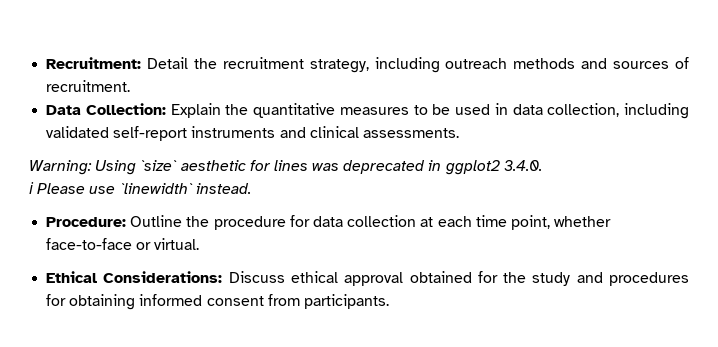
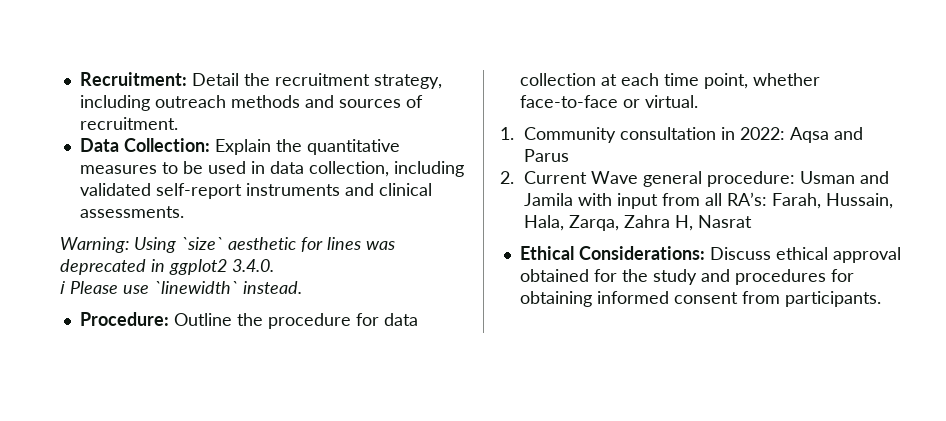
(200, 244) none -> [500,127,864,143] [524,149,570,162] [500,171,890,187] [524,192,894,209] [524,215,753,231] // 1. Community consultation in 2022: Aqsa and Parus // 2. Current Wave general procedure: Usman and Jamila with input from all RA’s: Farah, Hussain, Hala, Zarqa, Zahra H, Nasrat

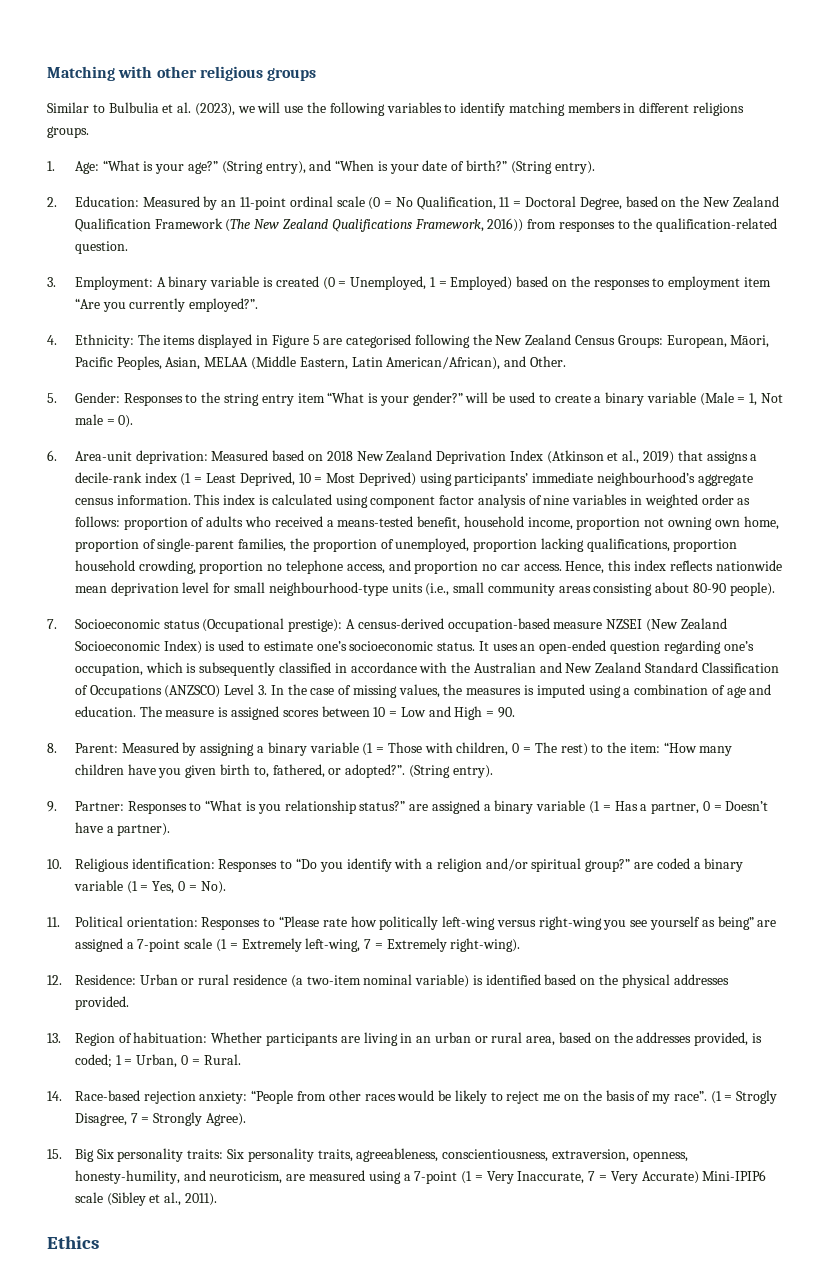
[79,72,442,89] [79,95,423,111] [79,117,178,130] [79,138,400,155] [79,161,464,177] [79,183,432,199] [79,206,184,218] [60,237,395,253] [60,259,274,275] [60,281,302,294] [79,312,418,329] [519,73,820,89] [519,95,698,108] [500,127,864,143] [524,149,570,162] [500,171,890,187] [524,192,894,209] [524,215,753,231] [519,246,901,263] [519,269,854,285] [519,291,881,307] Recruitment: Detail the recruitment strategy, including outreach methods and sources of recruitment. // Data Collection: Explain the quantitative measures to be used in data collection, including validated self-report instruments and clinical assessments. // Warning: Using `size` aesthetic for lines was deprecated in ggplot2 3.4.0. // ℹ Please use `linewidth` instead. // Procedure: Outline the procedure for data collection at each time point, whether face-to-face or virtual. // 1. Community consultation in 2022: Aqsa and Parus // 2. Current Wave general procedure: Usman and Jamila with input from all RA’s: Farah, Hussain, Hala, Zarqa, Zahra H, Nasrat // Ethical Considerations: Discuss ethical approval obtained for the study and procedures for obtaining informed consent from participants. -> [47,66,317,81] [47,102,745,116] [47,126,89,138] [47,160,595,174] [47,196,779,210] [74,218,778,232] [74,241,128,254] [47,276,771,290] [74,298,259,312] [47,334,770,348] [74,356,566,370] [47,392,784,406] [74,414,134,428] [47,450,758,464] [74,472,753,486] [74,494,751,508] [74,516,779,530] [74,538,738,552] [74,560,782,574] [74,582,775,596] [47,618,727,632] [74,640,754,654] [74,662,779,676] [74,684,772,698] [74,706,516,720] [47,742,733,756] [74,764,493,778] [47,800,769,814] [74,822,171,836] [47,858,744,872] [73,880,226,894] [47,916,777,930] [74,938,521,952] [47,974,729,988] [74,996,129,1010] [47,1032,762,1046] [74,1054,241,1068] [47,1090,778,1104] [74,1112,246,1126] [47,1148,688,1162] [74,1170,767,1184] [74,1192,217,1206] [47,1236,99,1249] Matching with other religious groups // Similar to Bulbulia et al. (2023), we will use the following variables to identify matching members in different religions groups. // 1. Age: “What is your age?” (String entry), and “When is your date of birth?” (String entry). // 2. Education: Measured by an 11-point ordinal scale (0 = No Qualification, 11 = Doctoral Degree, based on the New Zealand Qualification Framework (The New Zealand Qualifications Framework, 2016)) from responses to the qualification-related question. // 3. Employment: A binary variable is created (0 = Unemployed, 1 = Employed) based on the responses to employment item “Are you currently employed?”. // 4. Ethnicity: The items displayed in Figure 5 are categorised following the New Zealand Census Groups: European, Māori, Pacific Peoples, Asian, MELAA (Middle Eastern, Latin American/African), and Other. // 5. Gender: Responses to the string entry item “What is your gender?” will be used to create a binary variable (Male = 1, Not male = 0). // 6. Area-unit deprivation: Measured based on 2018 New Zealand Deprivation Index (Atkinson et al., 2019) that assigns a decile-rank index (1 = Least Deprived, 10 = Most Deprived) using participants’ immediate neighbourhood’s aggregate census information. This index is calculated using component factor analysis of nine variables in weighted order as follows: proportion of adults who received a means-tested benefit, household income, proportion not owning own home, proportion of single-parent families, the proportion of unemployed, proportion lacking qualifications, proportion household crowding, proportion no telephone access, and proportion no car access. Hence, this index reflects nationwide mean deprivation level for small neighbourhood-type units (i.e., small community areas consisting about 80-90 people). // 7. Socioeconomic status (Occupational prestige): A census-derived occupation-based measure NZSEI (New Zealand Socioeconomic Index) is used to estimate one’s socioeconomic status. It uses an open-ended question regarding one’s occupation, which is subsequently classified in accordance with the Australian and New Zealand Standard Classification of Occupations (ANZSCO) Level 3. In the case of missing values, the measures is imputed using a combination of age and education. The measure is assigned scores between 10 = Low and High = 90. // 8. Parent: Measured by assigning a binary variable (1 = Those with children, 0 = The rest) to the item: “How many children have you given birth to, fathered, or adopted?”. (String entry). // 9. Partner: Responses to “What is you relationship status?” are assigned a binary variable (1 = Has a partner, 0 = Doesn’t have a partner). // 10. Religious identification: Responses to “Do you identify with a religion and/or spiritual group?” are coded a binary variable (1 = Yes, 0 = No). // 11. Political orientation: Responses to “Please rate how politically left-wing versus right-wing you see yourself as being” are assigned a 7-point scale (1 = Extremely left-wing, 7 = Extremely right-wing). // 12. Residence: Urban or rural residence (a two-item nominal variable) is identified based on the physical addresses provided. // 13. Region of habituation: Whether participants are living in an urban or rural area, based on the addresses provided, is coded; 1 = Urban, 0 = Rural. // 14. Race-based rejection anxiety: “People from other races would be likely to reject me on the basis of my race”. (1 = Strogly Disagree, 7 = Strongly Agree). // 15. Big Six personality traits: Six personality traits, agreeableness, conscientiousness, extraversion, openness, honesty-humility, and neuroticism, are measured using a 7-point (1 = Very Inaccurate, 7 = Very Accurate) Mini-IPIP6 scale (Sibley et al., 2011). // Ethics

